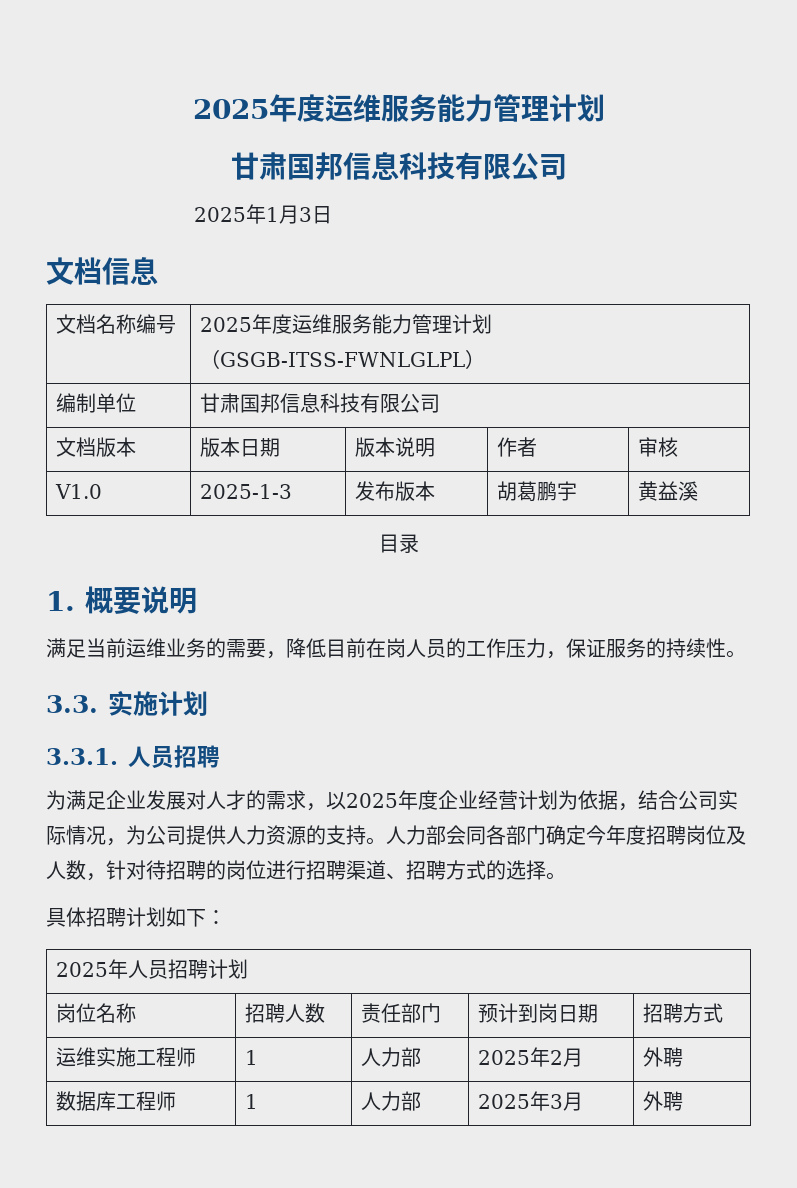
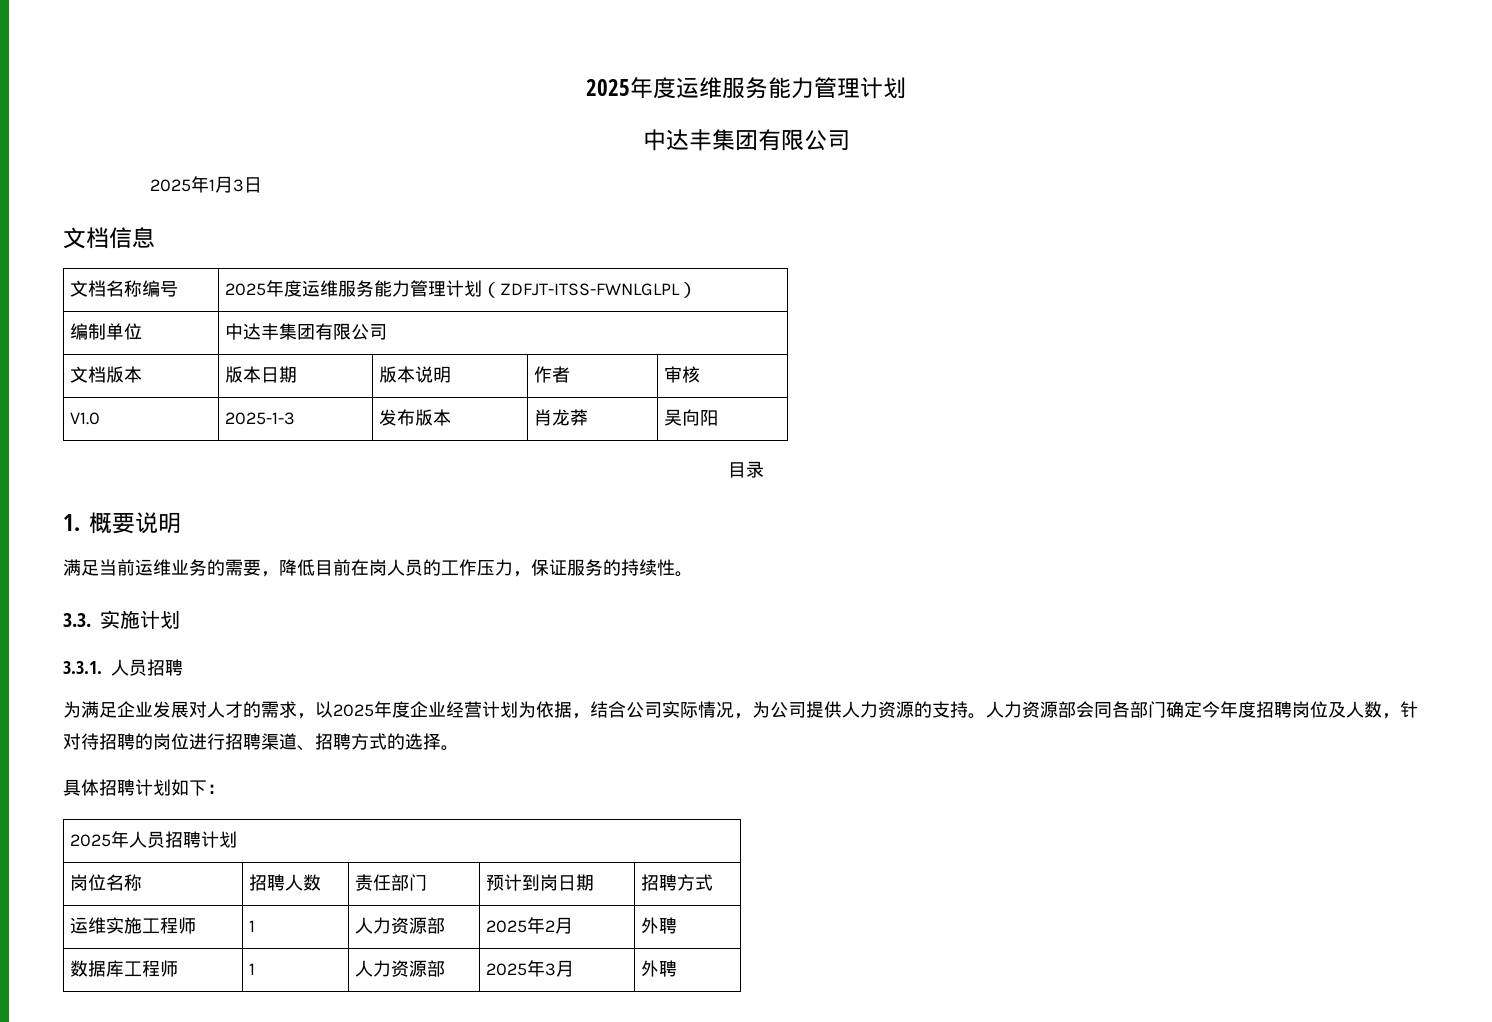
[230,152,455,180] 甘肃国邦信息科技 -> [642,129,758,151] 中达丰集团
[220,352,466,367] GSGB-ITSS-FWNLGLPL -> [500,283,681,296] ZDFJT-ITSS-FWNLGLPL
[200,393,361,413] 甘肃国邦信息科技 -> [225,323,316,340] 中达丰集团
[497,481,578,502] [638,481,699,501] 胡葛鹏宇 | 黄益溪 -> [534,409,589,426] [664,409,719,426] 肖龙莽 | 吴向阳
(426, 835) none -> [1022,701,1058,718] 资源
(402, 1057) none -> [391,917,428,934] 资源
(402, 1101) none -> [391,960,428,977] 资源

